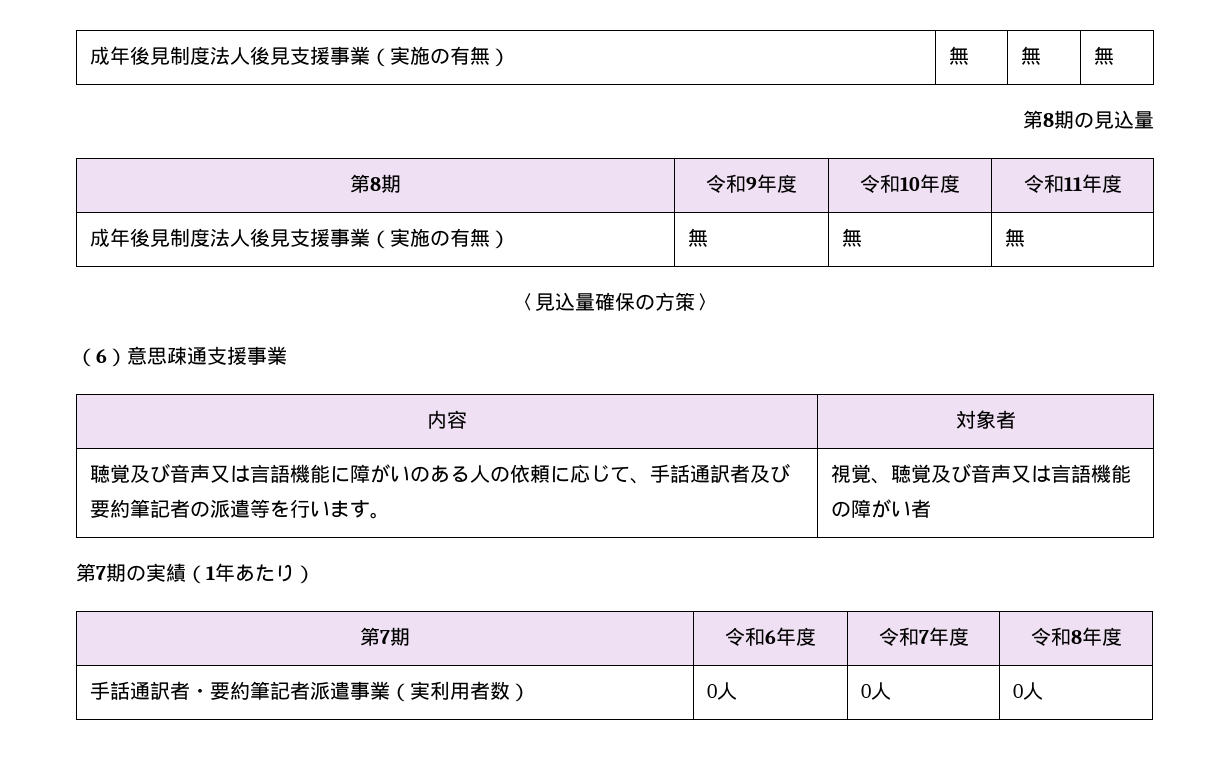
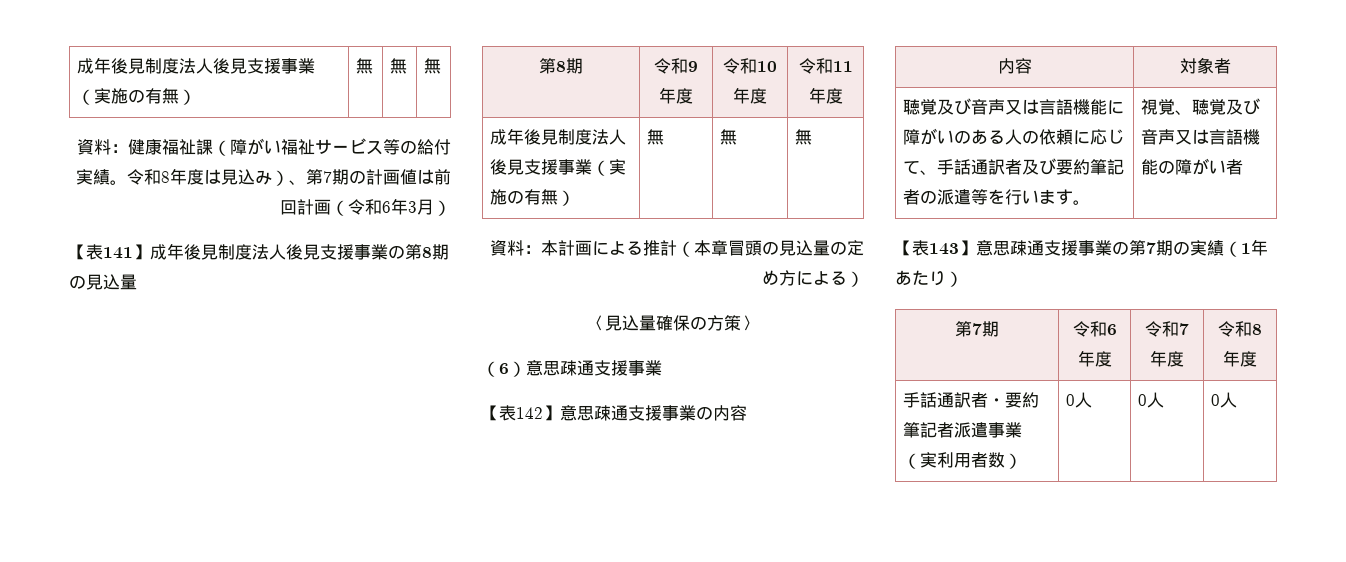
(1114, 55) none -> [77,138,451,156] [76,168,451,186] [280,198,451,216] [69,243,405,260] 資料：健康福祉課（障がい福祉サービス等の給付実績。令和8年度は見込み）、第7期の計画値は前回計画（令和6年3月） // 【表141】成年後見制度法人後見支援事業の
(1025, 237) none -> [490,240,864,257] [762,270,864,287] // 資料：本計画による推計（本章冒頭の見込量の定め方による）
(287, 355) none -> [482,405,747,421] // 【表142】意思疎通支援事業の内容
(931, 508) none -> [895,240,1129,256] 【表143】意思疎通支援事業の

